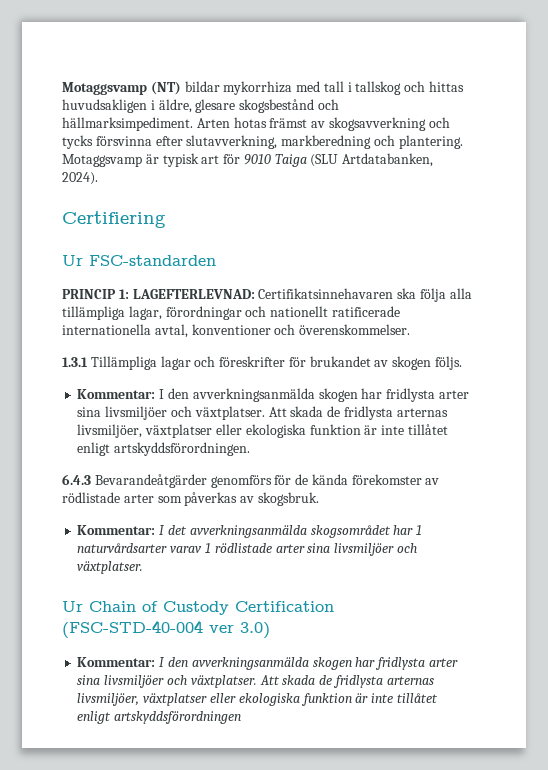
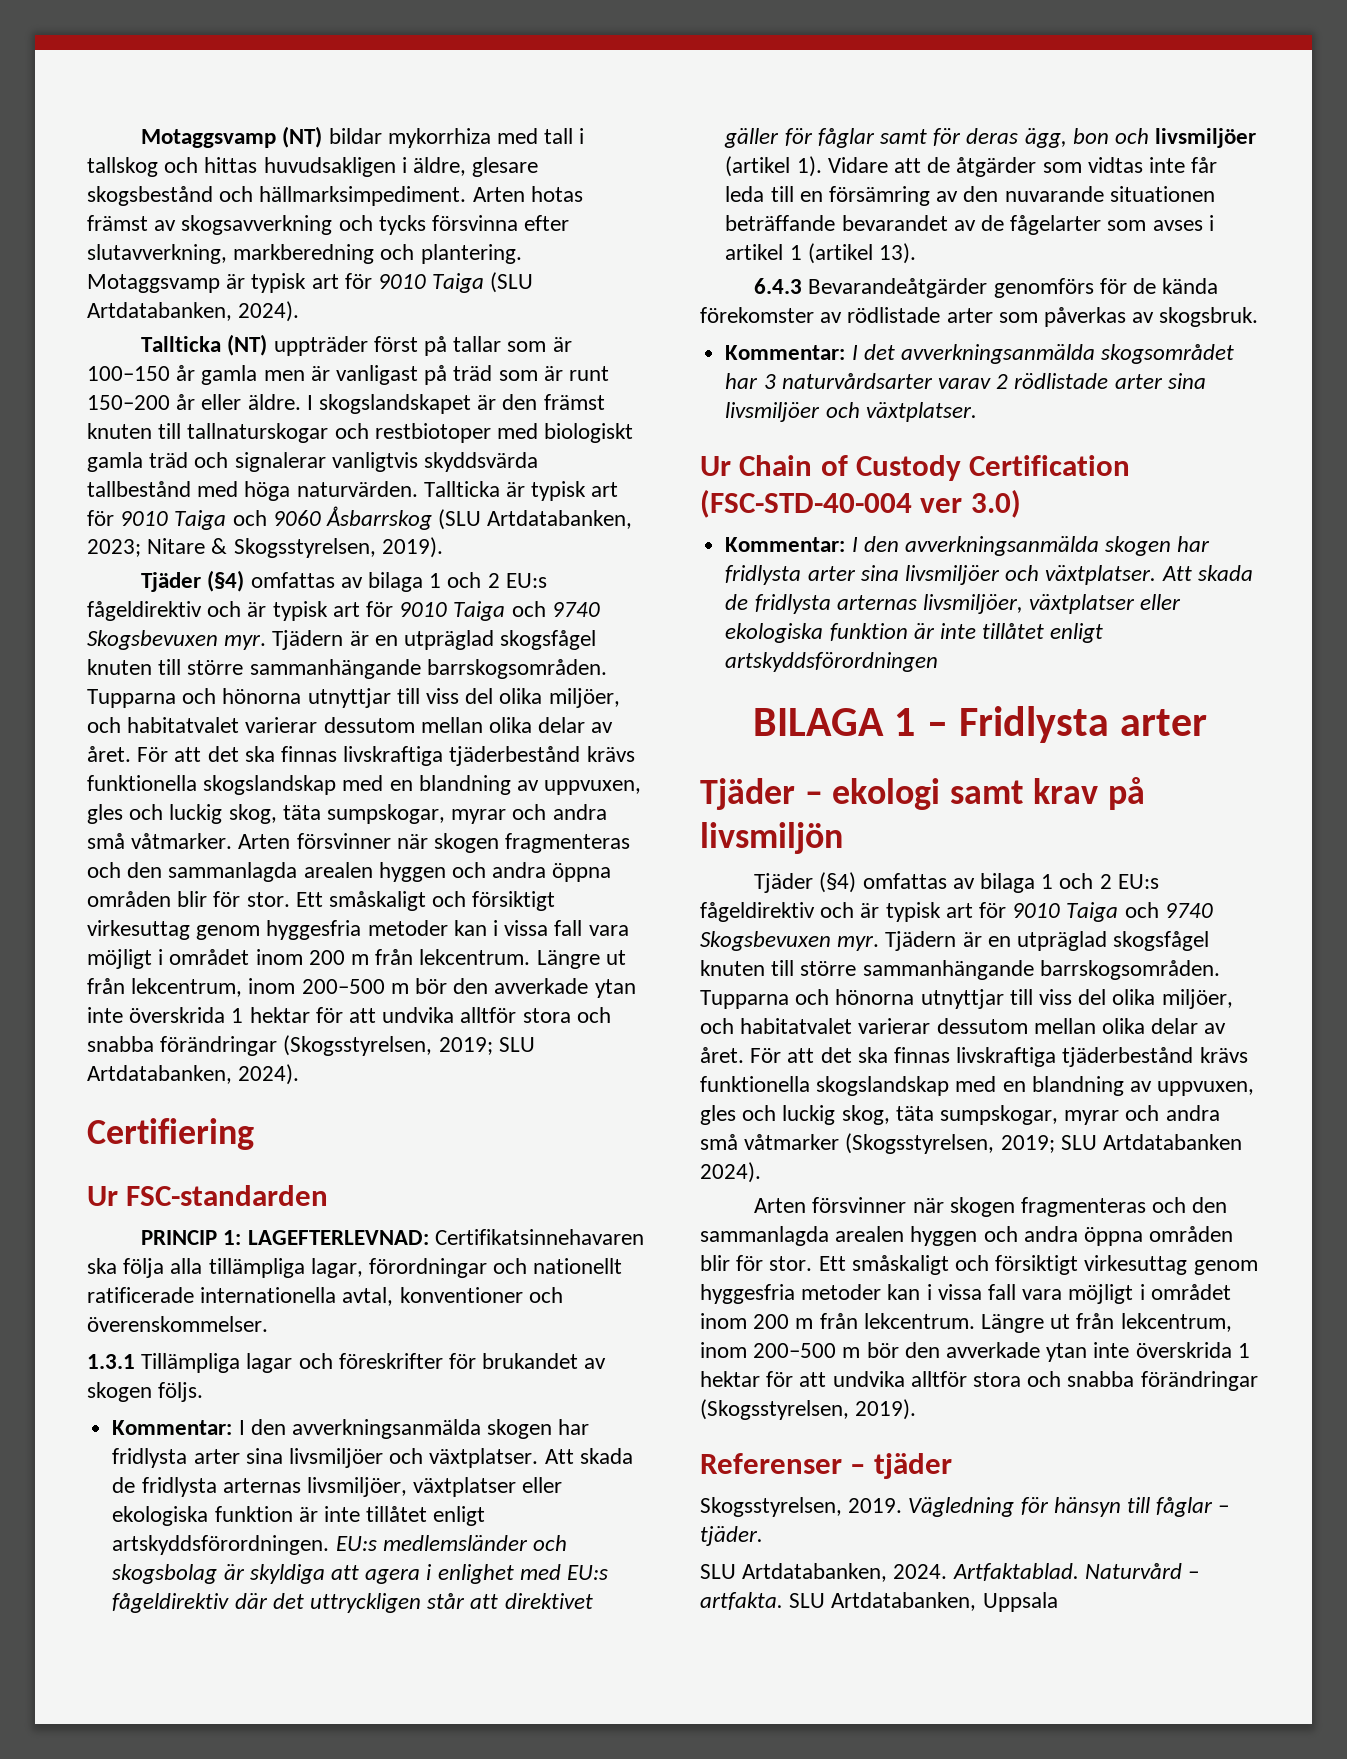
(98, 178) none -> [141,334,572,356] [87,365,610,385] [87,394,605,414] [87,423,634,443] [87,452,539,472] [87,481,619,501] [87,506,633,530] [87,537,443,558] [141,570,547,592] [87,601,600,621] [87,630,597,650] [87,659,607,679] [87,688,620,708] [87,717,614,733] [87,746,635,766] [87,775,642,795] [87,804,607,824] [87,833,631,853] [87,862,612,882] [87,891,556,911] [87,920,629,940] [87,949,626,969] [87,978,636,998] [87,1007,611,1023] [87,1035,535,1056] [87,1064,300,1085] // Tallticka (NT) uppträder först på tallar som är 100–150 år gamla men är vanligast på träd som är runt 150–200 år eller äldre. I skogslandskapet är den främst knuten till tallnaturskogar och restbiotoper med biologiskt gamla träd och signalerar vanligtvis skyddsvärda tallbestånd med höga naturvärden. Tallticka är typisk art för 9010 Taiga och 9060 Åsbarrskog (SLU Artdatabanken, 2023; Nitare & Skogsstyrelsen, 2019). // Tjäder (§4) omfattas av bilaga 1 och 2 EU:s fågeldirektiv och är typisk art för 9010 Taiga och 9740 Skogsbevuxen myr. Tjädern är en utpräglad skogsfågel knuten till större sammanhängande barrskogsområden. Tupparna och hönorna utnyttjar till viss del olika miljöer, och habitatvalet varierar dessutom mellan olika delar av året. För att det ska finnas livskraftiga tjäderbestånd krävs funktionella skogslandskap med en blandning av uppvuxen, gles och luckig skog, täta sumpskogar, myrar och andra små våtmarker. Arten försvinner när skogen fragmenteras och den sammanlagda arealen hyggen och andra öppna områden blir för stor. Ett småskaligt och försiktigt virkesuttag genom hyggesfria metoder kan i vissa fall vara möjligt i området inom 200 m från lekcentrum. Längre ut från lekcentrum, inom 200–500 m bör den avverkade ytan inte överskrida 1 hektar för att undvika alltför stora och snabba förändringar (Skogsstyrelsen, 2019; SLU Artdatabanken, 2024).
(251, 449) none -> [335,1535,567,1551] [112,1564,608,1584] [112,1593,593,1613] [724,128,1257,148] [725,156,1218,177] [725,186,1215,206] [725,215,1214,235] [725,243,916,264] EU:s medlemsländer och skogsbolag är skyldiga att agera i enlighet med EU:s fågeldirektiv där det uttryckligen står att direktivet gäller för fåglar samt för deras ägg, bon och livsmiljöer (artikel 1). Vidare att de åtgärder som vidtas inte får leda till en försämring av den nuvarande situationen beträffande bevarandet av de fågelarter som avses i artikel 1 (artikel 13).
[416,525,423,535] 1 -> [763,374,776,389] 3
[204,543,211,553] 1 -> [996,374,1009,389] 2
(242, 717) none -> [753,706,1207,743] [700,777,1145,810] [700,822,843,854] [754,872,1159,893] [700,902,1213,922] [700,931,1210,951] [700,960,1220,980] [700,989,1233,1009] [700,1018,1227,1034] [700,1047,1248,1067] [700,1076,1255,1096] [700,1105,1220,1125] [700,1133,1243,1154] [700,1162,761,1183] [754,1197,1228,1217] [700,1226,1234,1246] [700,1255,1258,1275] [700,1284,1231,1304] [700,1313,1232,1333] [700,1342,1250,1362] [700,1371,1258,1391] [700,1399,917,1420] [700,1453,952,1479] [700,1497,1230,1517] [700,1526,763,1546] [700,1563,1200,1582] [700,1592,1058,1612] // BILAGA 1 – Fridlysta arter // Tjäder – ekologi samt krav på livsmiljön // Tjäder (§4) omfattas av bilaga 1 och 2 EU:s fågeldirektiv och är typisk art för 9010 Taiga och 9740 Skogsbevuxen myr. Tjädern är en utpräglad skogsfågel knuten till större sammanhängande barrskogsområden. Tupparna och hönorna utnyttjar till viss del olika miljöer, och habitatvalet varierar dessutom mellan olika delar av året. För att det ska finnas livskraftiga tjäderbestånd krävs funktionella skogslandskap med en blandning av uppvuxen, gles och luckig skog, täta sumpskogar, myrar och andra små våtmarker (Skogsstyrelsen, 2019; SLU Artdatabanken 2024). // Arten försvinner när skogen fragmenteras och den sammanlagda arealen hyggen och andra öppna områden blir för stor. Ett småskaligt och försiktigt virkesuttag genom hyggesfria metoder kan i vissa fall vara möjligt i området inom 200 m från lekcentrum. Längre ut från lekcentrum, inom 200–500 m bör den avverkade ytan inte överskrida 1 hektar för att undvika alltför stora och snabba förändringar (Skogsstyrelsen, 2019). // Referenser – tjäder // Skogsstyrelsen, 2019. Vägledning för hänsyn till fåglar – tjäder. // SLU Artdatabanken, 2024. Artfaktablad. Naturvård – artfakta. SLU Artdatabanken, Uppsala

